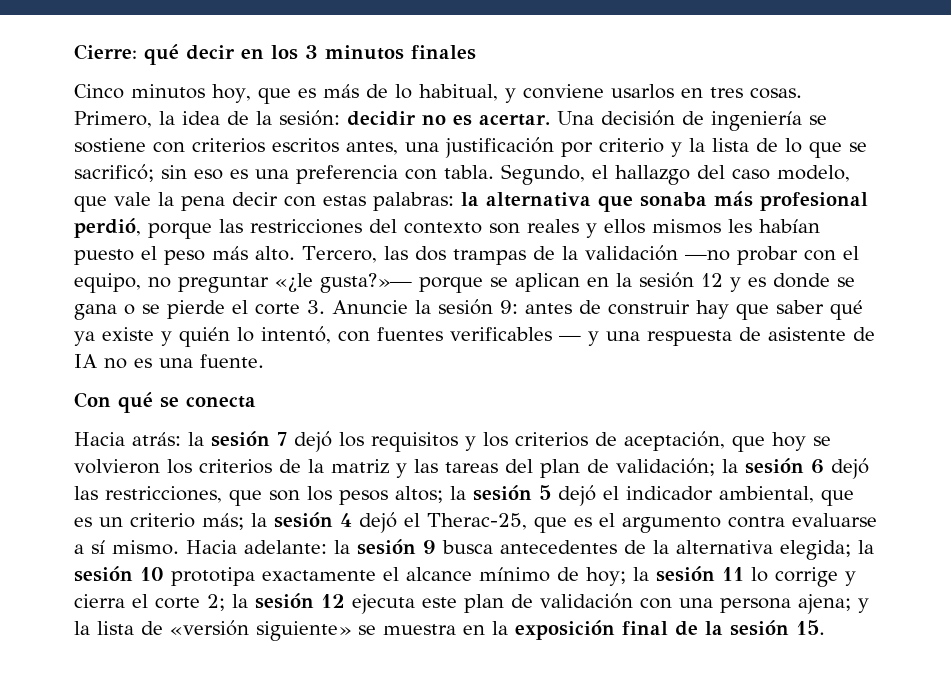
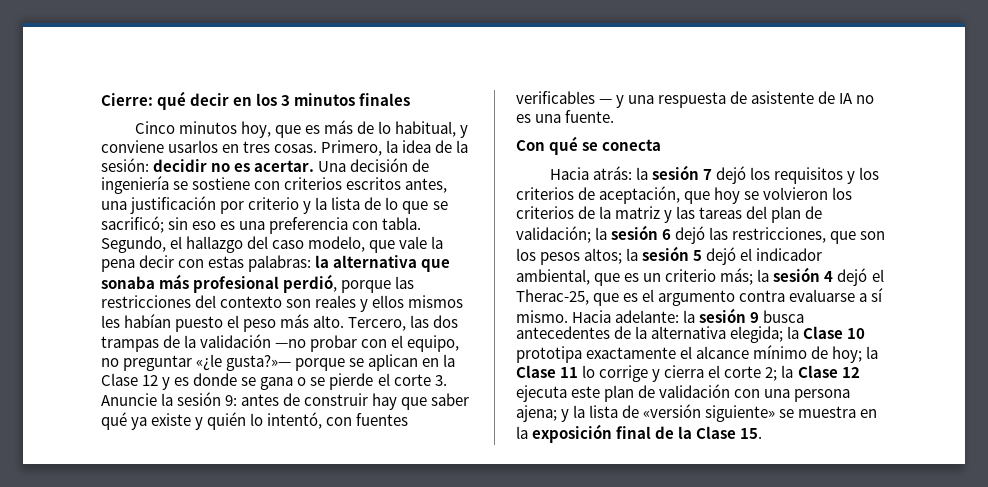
[639,272,694,288] sesión -> [101,373,138,386] Clase
[74,566,133,582] sesión -> [803,326,844,339] Clase
[656,566,715,582] sesión -> [516,365,556,378] Clase
[255,593,314,609] sesión -> [797,365,838,378] Clase
[730,620,789,636] sesión -> [696,426,737,439] Clase

